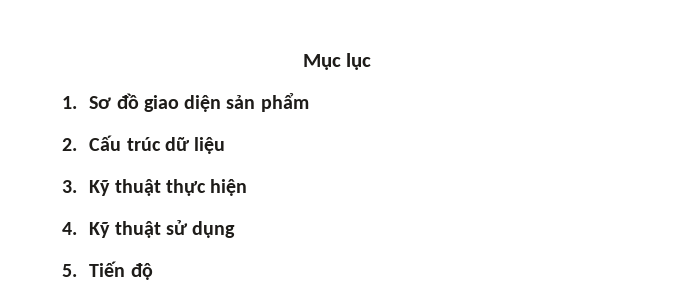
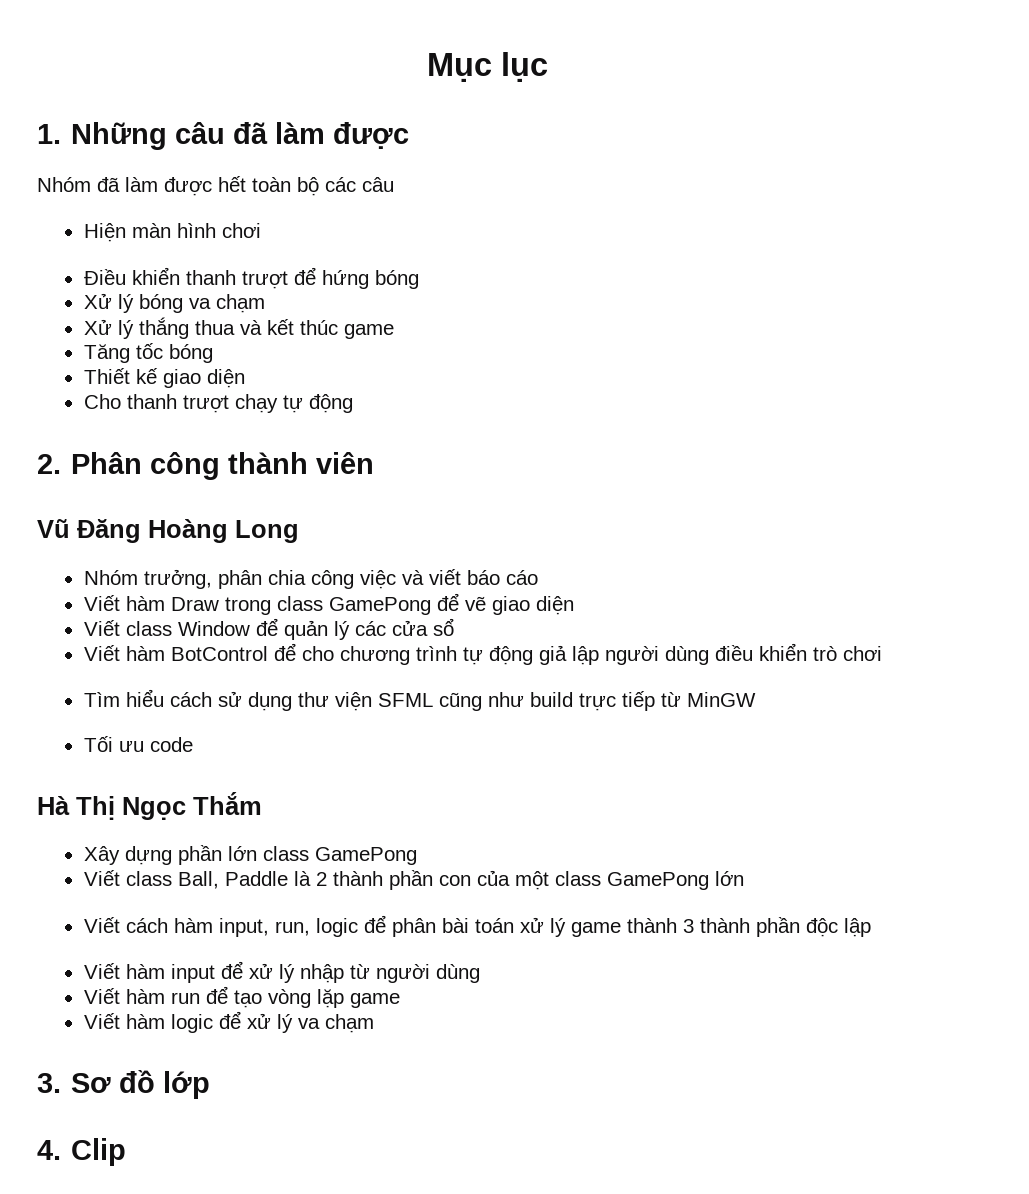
[89,93,309,112] [62,135,226,154] [62,179,248,196] [62,220,236,238] [62,261,153,280] Sơ đồ giao diện sản phẩm // 2. Cấu trúc dữ liệu // 3. Kỹ thuật thực hiện // 4. Kỹ thuật sử dụng // 5. Tiến độ -> [71,122,410,150] [37,176,394,196] [83,223,261,242] [83,267,419,289] [83,293,265,313] [83,317,394,339] [83,343,213,363] [83,368,245,388] [83,394,353,413] [37,452,375,480] [37,519,299,543] [83,569,538,589] [83,593,574,615] [83,618,454,640] [83,643,882,665] [83,689,756,711] [83,736,193,752] [37,792,262,820] [83,845,417,865] [83,870,744,890] [83,915,871,937] [83,961,480,983] [83,986,400,1008] [83,1011,374,1033] [37,1070,211,1099] [37,1138,127,1166] Những câu đã làm được // Nhóm đã làm được hết toàn bộ các câu // Hiện màn hình chơi // Điều khiển thanh trượt để hứng bóng // Xử lý bóng va chạm // Xử lý thắng thua và kết thúc game // Tăng tốc bóng // Thiết kế giao diện // Cho thanh trượt chạy tự động // 2. Phân công thành viên // Vũ Đăng Hoàng Long // Nhóm trưởng, phân chia công việc và viết báo cáo // Viết hàm Draw trong class GamePong để vẽ giao diện // Viết class Window để quản lý các cửa sổ // Viết hàm BotControl để cho chương trình tự động giả lập người dùng điều khiển trò chơi // Tìm hiểu cách sử dụng thư viện SFML cũng như build trực tiếp từ MinGW // Tối ưu code // Hà Thị Ngọc Thắm // Xây dựng phần lớn class GamePong // Viết class Ball, Paddle là 2 thành phần con của một class GamePong lớn // Viết cách hàm input, run, logic để phân bài toán xử lý game thành 3 thành phần độc lập // Viết hàm input để xử lý nhập từ người dùng // Viết hàm run để tạo vòng lặp game // Viết hàm logic để xử lý va chạm // 3. Sơ đồ lớp // 4. Clip

